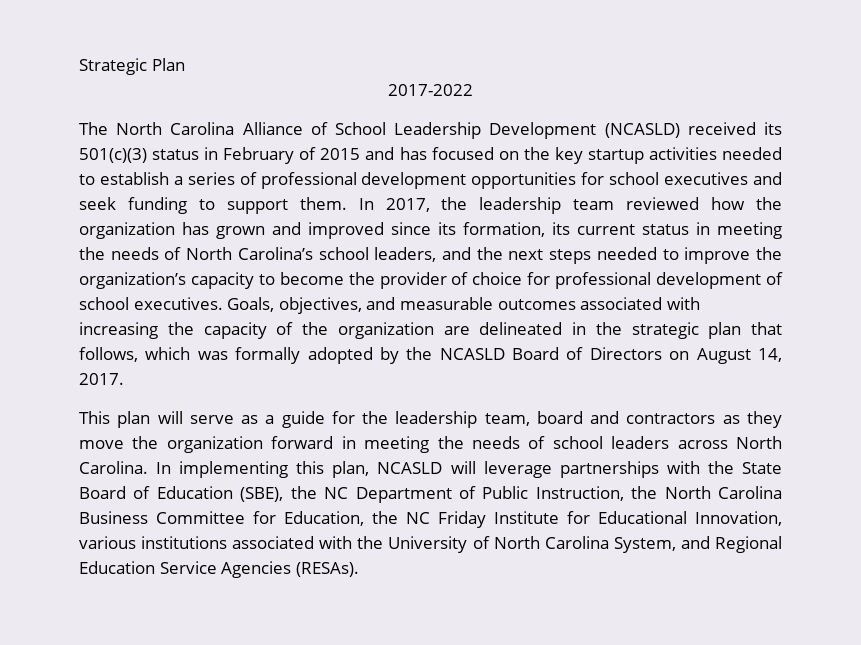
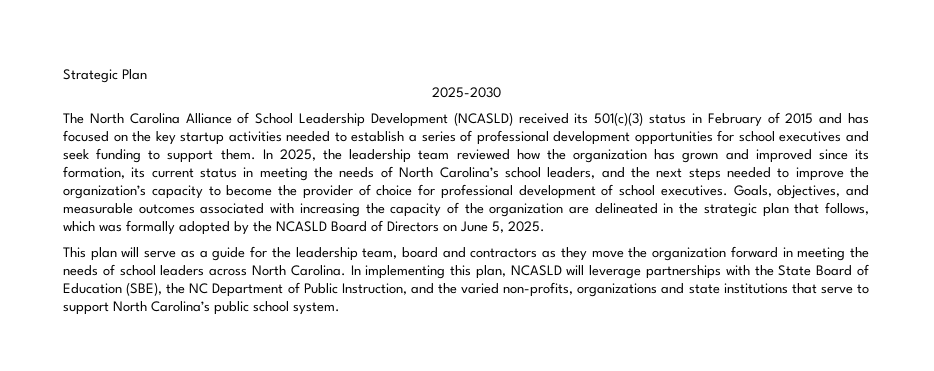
[388,84,473,96] 2017-2022 -> [431,87,501,98] 2025-2030
[385,198,430,212] 2017, -> [279,149,316,161] 2025,
[696,348,782,364] [79,373,124,385] August 14, 2017. -> [460,221,545,233] June 5, 2025.
[631,486,782,499] [79,511,782,528] [79,536,782,553] [79,561,359,578] the North Carolina Business Committee for Education, the NC Friday Institute for Educational Innovation, various institutions associated with the University of North Carolina System, and Regional Education Service Agencies (RESAs). -> [410,282,869,297] [63,301,340,315] and the varied non-profits, organizations and state institutions that serve to support North Carolina’s public school system.

